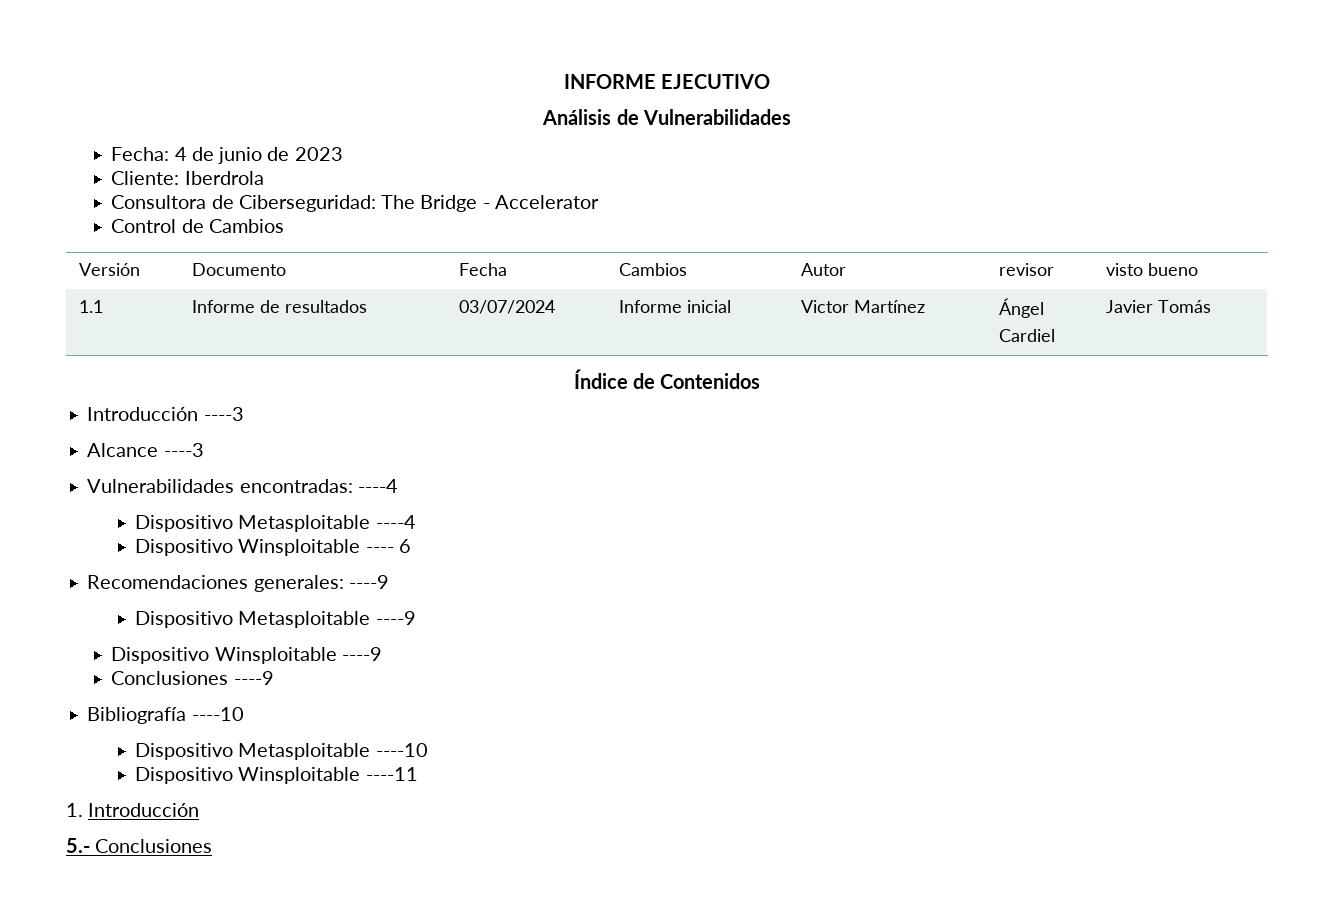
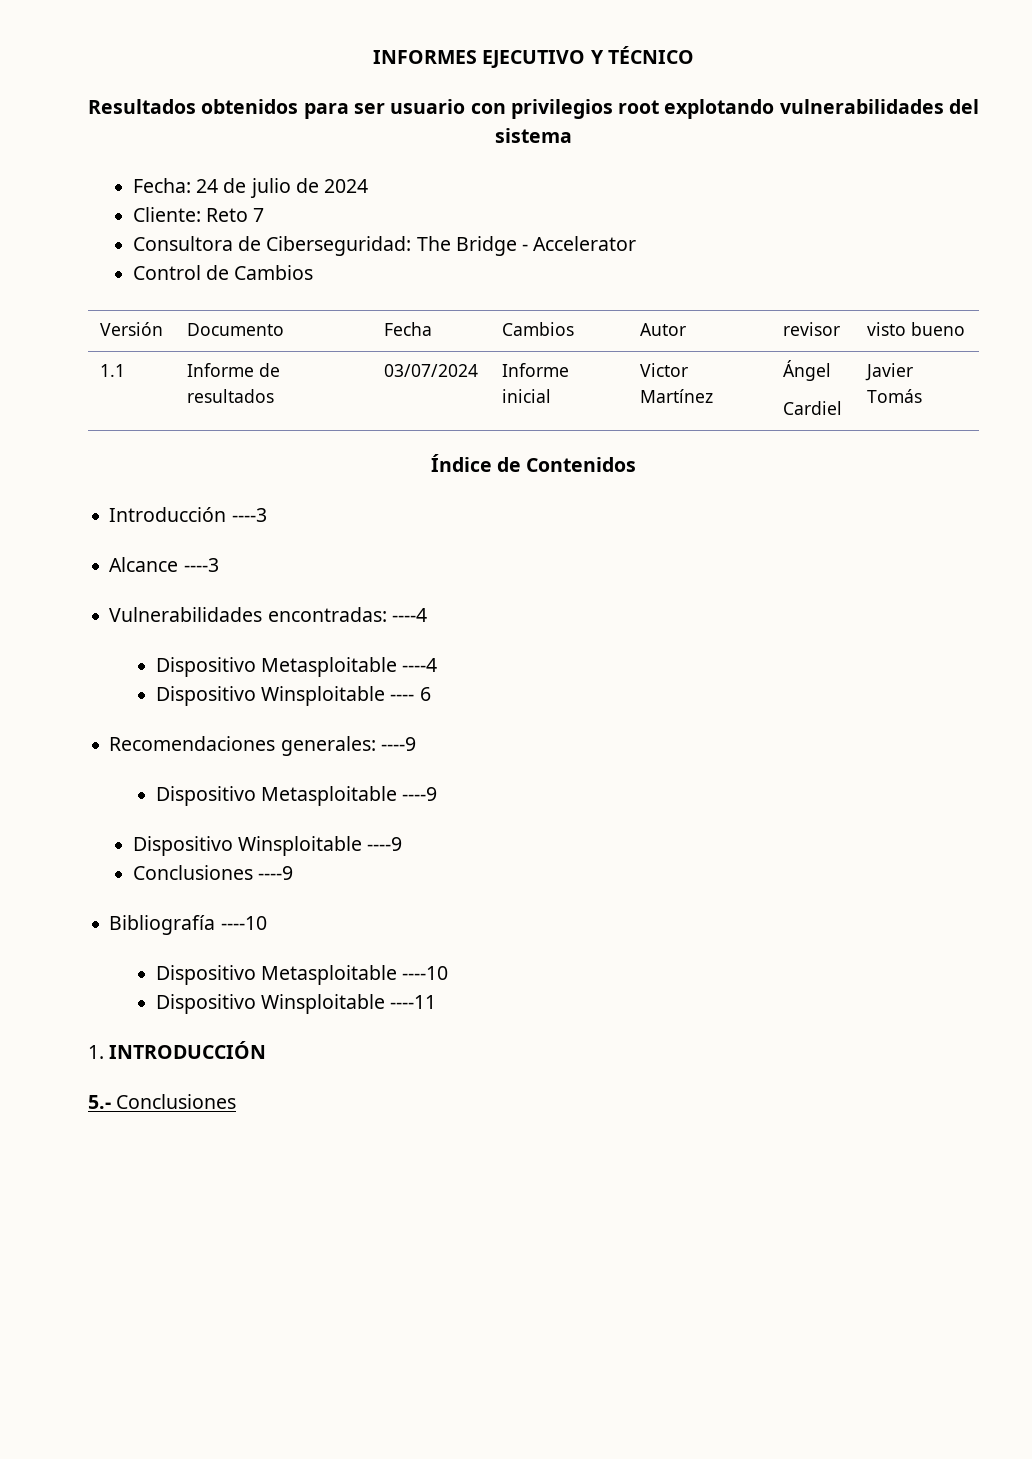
[563,74,656,89] INFORME -> [373,50,478,64] INFORMES
[542,109,791,125] [111,147,343,164] // Análisis de Vulnerabilidades // Fecha: 4 de junio de 2023 -> [590,46,694,64] [88,99,979,119] [495,128,572,143] [132,178,369,198] Y TÉCNICO // Resultados obtenidos para ser usuario con privilegios root explotando vulnerabilidades del sistema // Fecha: 24 de julio de 2024
[184,171,264,185] Iberdrola -> [205,208,265,222] Reto 7
[88,803,200,817] Introducción -> [109,1041,267,1059] INTRODUCCIÓN

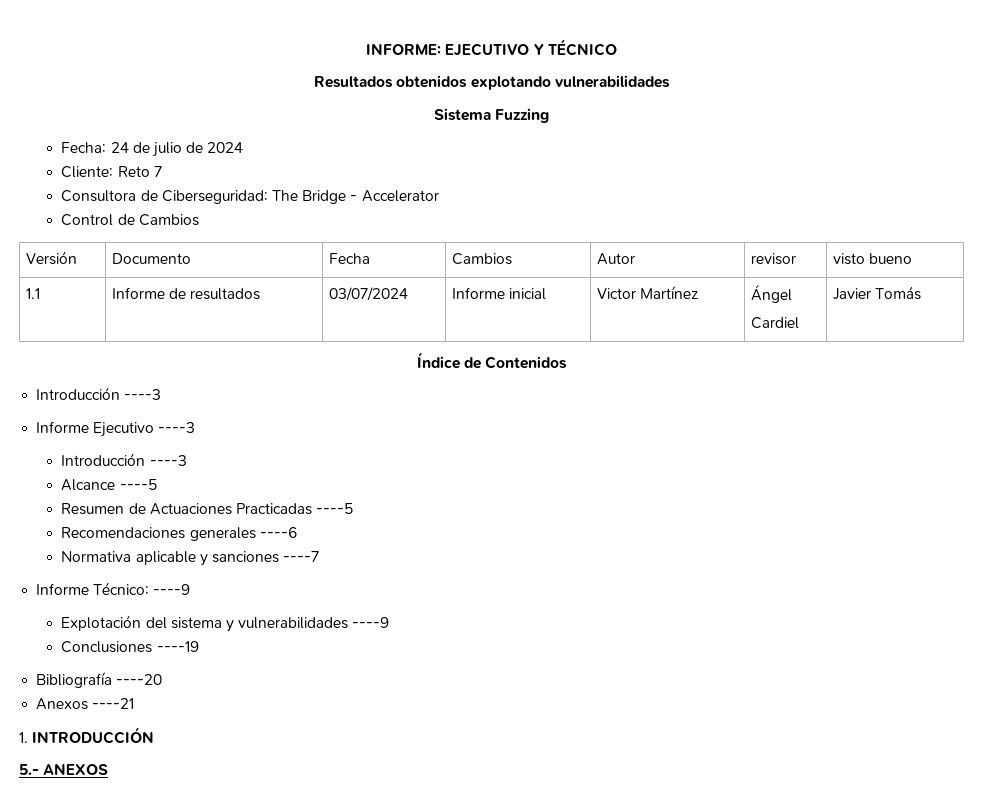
[373,50,478,64] INFORMES -> [366,44,442,55] INFORME:
[303,99,660,119] para ser usuario con privilegios root -> (468, 81) none
[948,99,979,114] [495,128,572,143] del sistema -> [433,108,550,123] // Sistema Fuzzing
[109,557,219,572] [109,607,427,622] [155,657,438,677] [155,686,431,706] [109,736,416,756] [155,786,438,806] [132,836,362,856] Alcance ----3 // Vulnerabilidades encontradas: ----4 // Dispositivo Metasploitable ----4 // Dispositivo Winsploitable ---- 6 // Recomendaciones generales: ----9 // Dispositivo Metasploitable ----9 // Dispositivo Winsploitable -> [36,421,196,437] [61,453,187,466] [61,479,157,491] [61,503,354,515] [61,527,297,541] [61,551,320,566] [36,582,191,595] [61,615,349,632] Informe Ejecutivo ----3 // Introducción ----3 // Alcance ----5 // Resumen de Actuaciones Practicadas ----5 // Recomendaciones generales ----6 // Normativa aplicable y sanciones ----7 // Informe Técnico: ----9 // Explotación del sistema y vulnerabilidades
[257,866,293,880] ----9 -> [156,641,199,652] ----19
[220,916,267,930] [155,965,449,985] [155,994,437,1014] ----10 // Dispositivo Metasploitable ----10 // Dispositivo Winsploitable ----11 -> [116,674,163,685] [36,698,135,710] ----20 // Anexos ----21
[116,1094,237,1109] Conclusiones -> [43,764,109,775] ANEXOS

